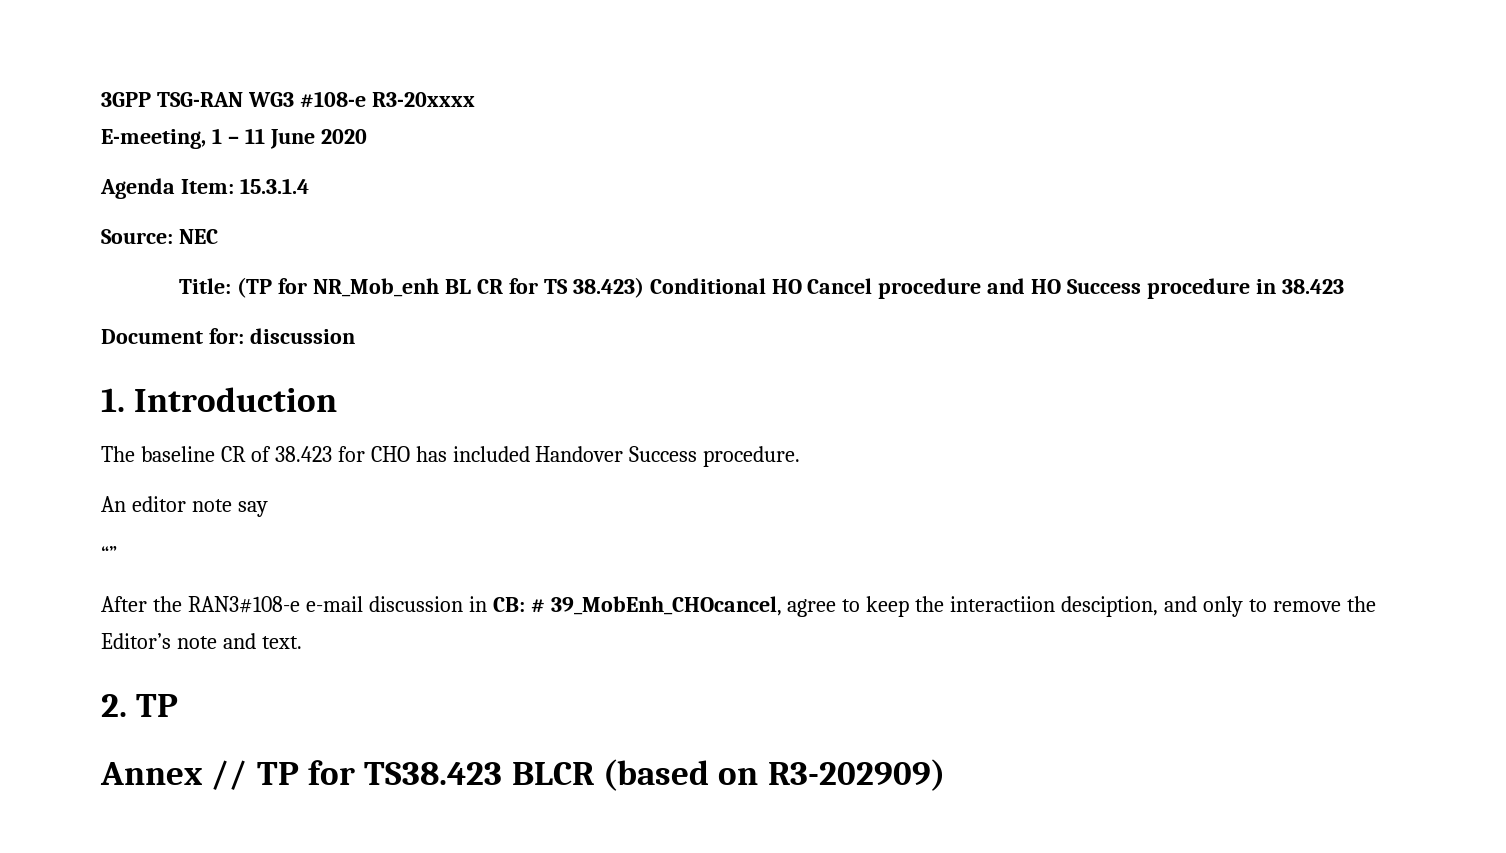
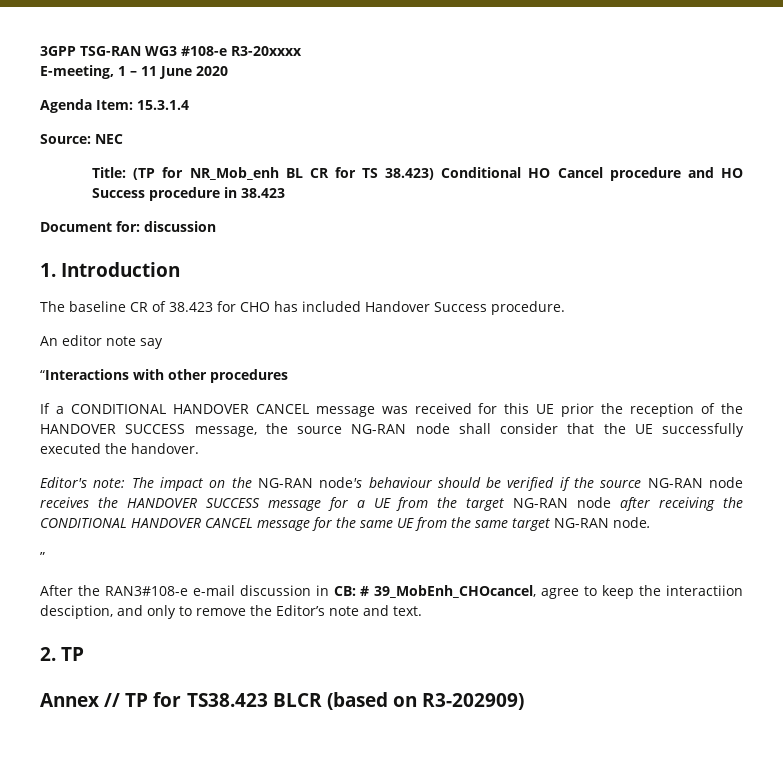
[101,546,117,562] “” -> [40,369,288,383] [40,403,743,417] [40,423,744,437] [40,443,199,454] [40,477,743,491] [40,497,743,511] [40,517,651,531] [40,552,45,562] “Interactions with other procedures // If a CONDITIONAL HANDOVER CANCEL message was received for this UE prior the reception of the HANDOVER SUCCESS message, the source NG-RAN node shall consider that the UE successfully executed the handover. // Editor's note: The impact on the NG-RAN node's behaviour should be verified if the source NG-RAN node receives the HANDOVER SUCCESS message for a UE from the target NG-RAN node after receiving the CONDITIONAL HANDOVER CANCEL message for the same UE from the same target NG-RAN node. // ”

